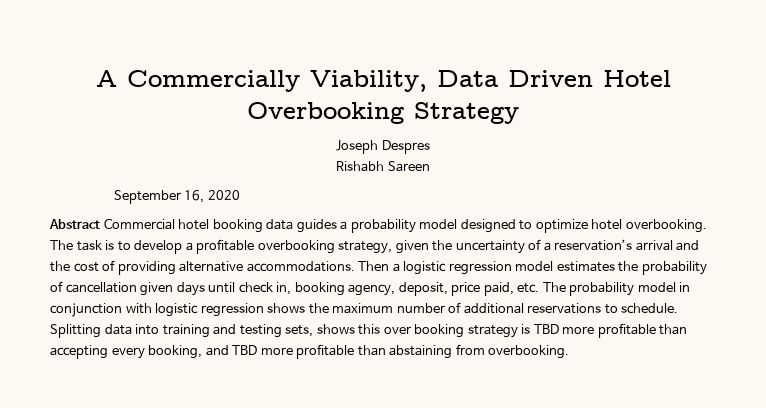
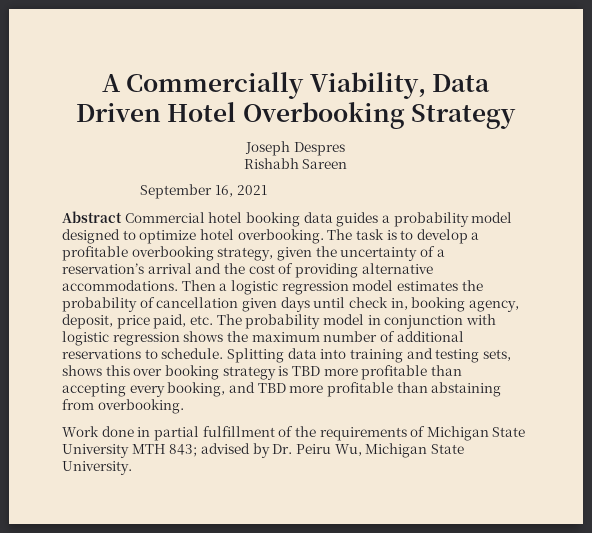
[207,190,240,200] 2020 -> [236,185,267,195] 2021
(570, 352) none -> [62,426,526,441] [62,443,464,458] [62,461,132,475] // Work done in partial fulfillment of the requirements of Michigan State University MTH 843; advised by Dr. Peiru Wu, Michigan State University.

